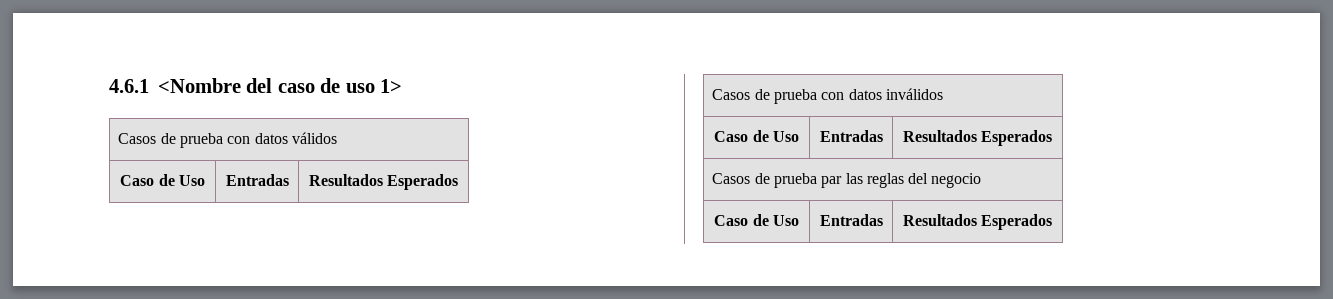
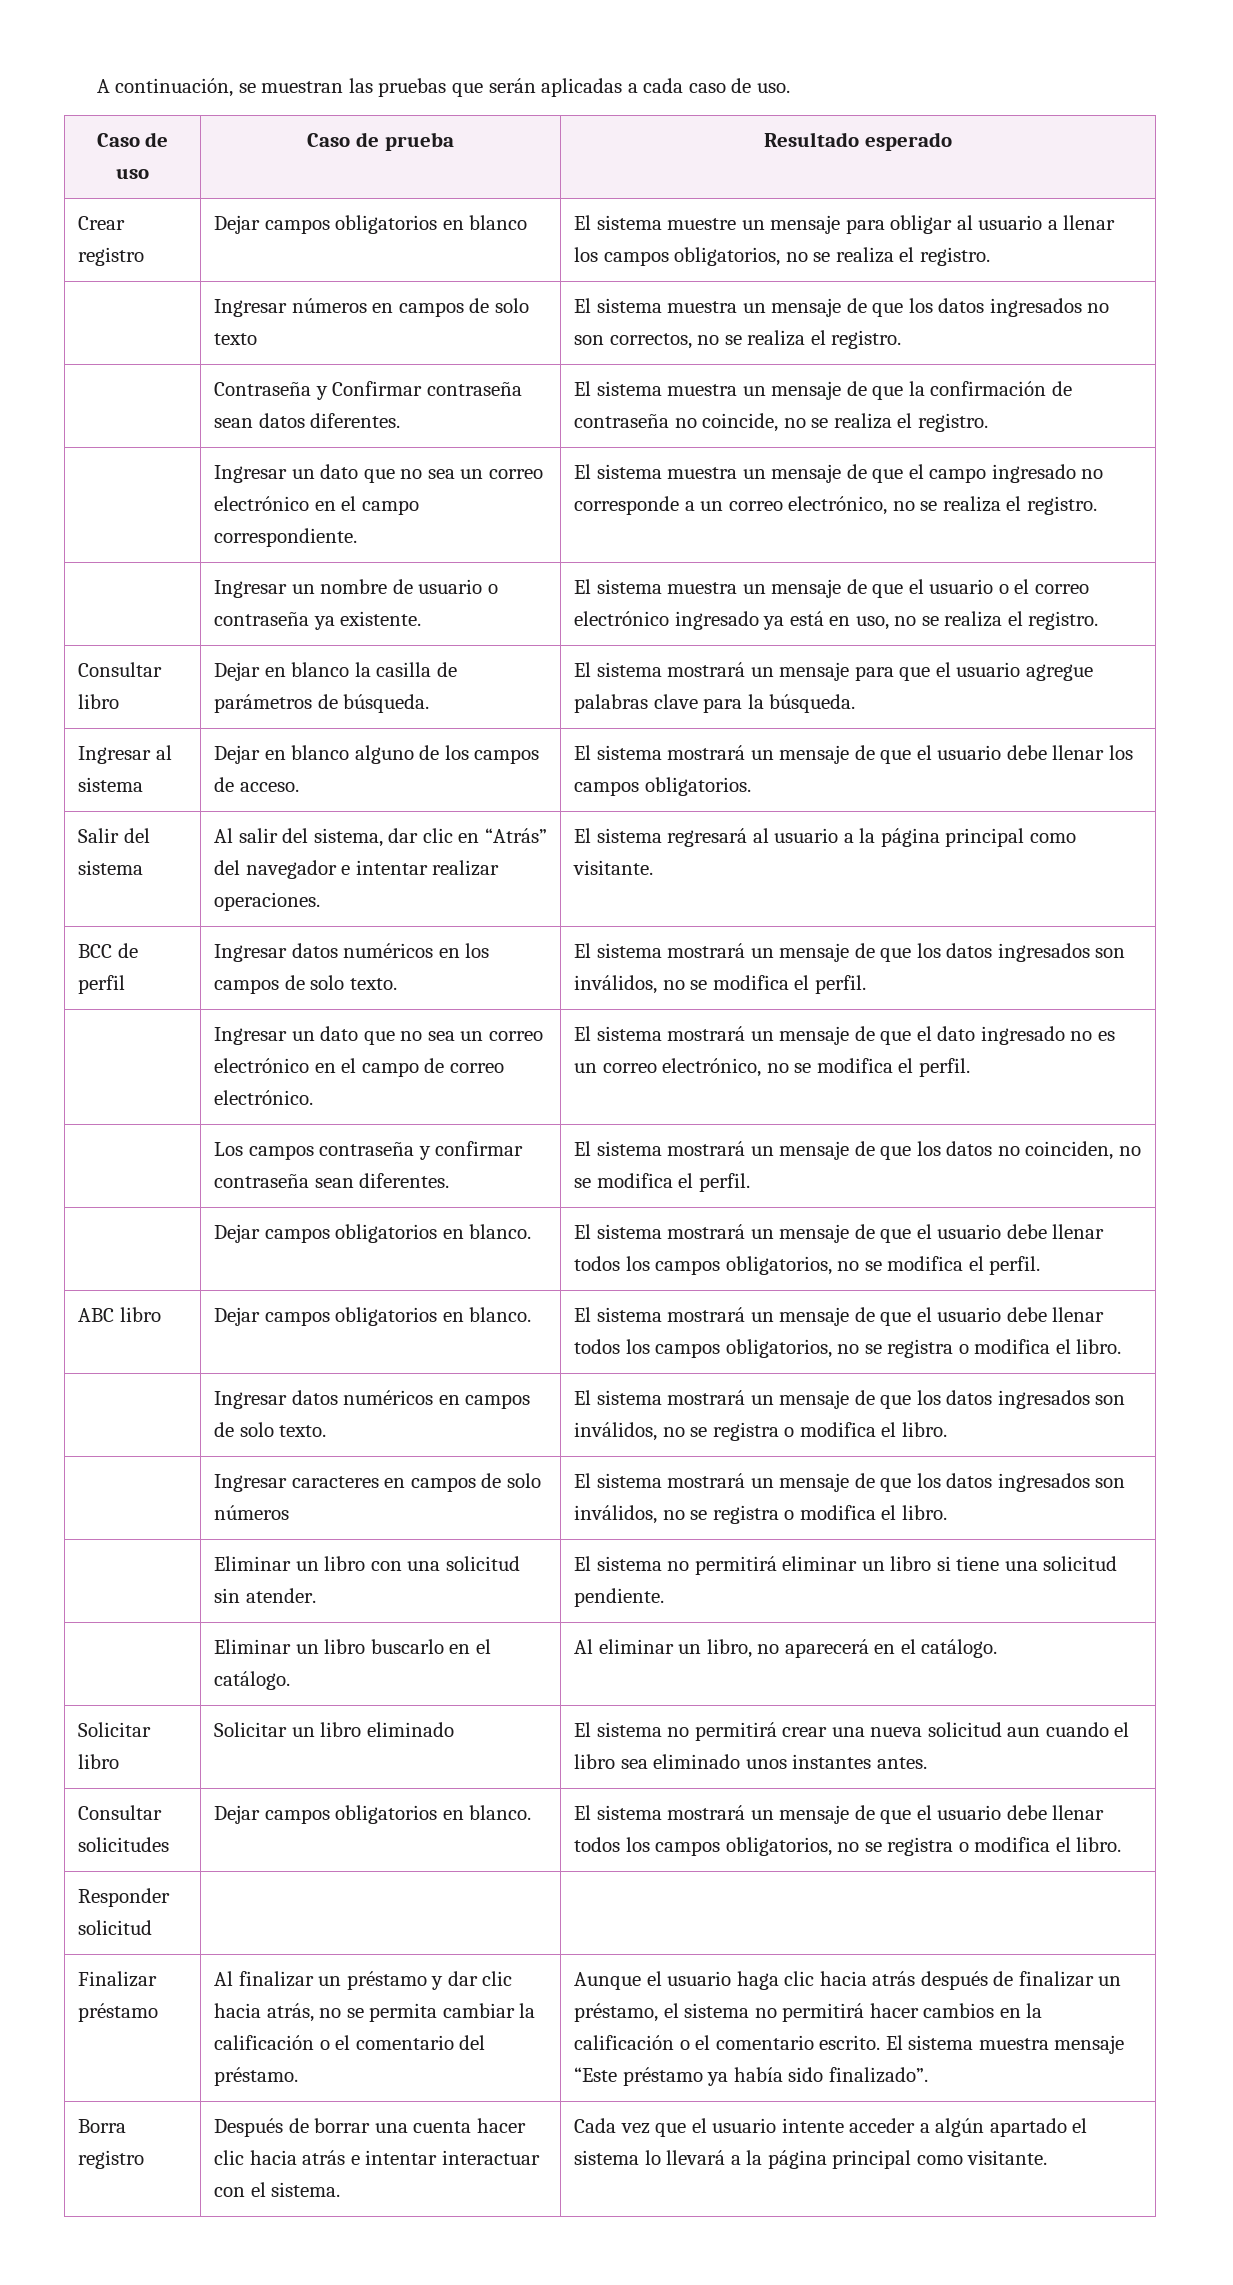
[109,78,403,93] [118,132,337,148] [120,174,205,186] [225,174,289,186] [308,174,459,190] [712,88,943,104] [714,130,799,142] [819,130,883,142] [902,130,1053,146] [712,173,982,188] [714,214,799,226] [819,214,883,226] [902,214,1053,230] 4.6.1 <Nombre del caso de uso 1> // Casos de prueba con datos válidos // Caso de Uso | Entradas | Resultados Esperados // Casos de prueba con datos inválidos // Caso de Uso | Entradas | Resultados Esperados // Casos de prueba par las reglas del negocio // Caso de Uso | Entradas | Resultados Esperados -> [96,78,790,97] [96,132,169,147] [116,168,149,179] [307,132,454,151] [764,132,952,151] [77,216,125,230] [77,247,144,266] [213,215,528,234] [573,215,1116,234] [573,247,990,266] [213,298,529,317] [213,333,257,345] [573,298,1110,317] [573,330,902,349] [213,381,522,400] [213,413,401,428] [573,381,1072,400] [573,413,988,432] [213,464,543,483] [213,496,419,515] [213,528,357,547] [573,464,1104,483] [573,496,1097,515] [213,579,498,598] [213,611,422,630] [573,579,1089,598] [573,611,1099,630] [77,662,162,677] [77,694,119,709] [213,662,457,681] [213,694,430,713] [573,662,1093,681] [573,694,856,713] [77,745,172,764] [77,777,143,792] [213,745,540,764] [213,777,299,792] [573,745,1133,764] [573,777,751,796] [77,828,150,843] [77,860,143,875] [213,828,547,847] [213,860,500,879] [213,892,320,911] [573,828,1076,847] [572,860,653,875] [77,943,138,958] [77,975,125,994] [213,943,490,962] [213,975,397,994] [573,943,1126,962] [573,975,866,994] [213,1026,543,1045] [213,1058,504,1077] [213,1090,313,1105] [573,1026,1115,1045] [573,1058,970,1077] [213,1141,524,1160] [213,1173,450,1188] [573,1141,1141,1160] [573,1173,750,1192] [213,1224,532,1243] [573,1224,1105,1243] [573,1256,1041,1275] [77,1307,161,1322] [213,1307,532,1326] [573,1307,1105,1326] [573,1339,1122,1358] [213,1390,531,1409] [213,1422,327,1437] [573,1390,1126,1409] [573,1422,947,1441] [213,1473,541,1492] [213,1505,289,1520] [573,1473,1126,1492] [573,1505,947,1524] [213,1556,520,1571] [213,1588,316,1603] [573,1556,1118,1575] [573,1588,664,1607] [213,1639,491,1654] [213,1671,290,1690] [573,1639,998,1658] [77,1722,151,1737] [77,1754,119,1769] [213,1722,454,1737] [573,1722,1130,1741] [573,1754,927,1769] [77,1805,162,1820] [77,1837,169,1852] [213,1805,532,1824] [573,1805,1105,1824] [573,1837,1122,1856] [77,1888,170,1907] [77,1920,152,1935] [77,1971,157,1987] [77,2003,158,2022] [213,1971,513,1990] [213,2003,536,2022] [213,2035,486,2050] [213,2067,298,2086] [573,1971,1122,1990] [573,2003,1043,2022] [573,2035,1125,2054] [573,2067,928,2086] [77,2119,126,2133] [77,2150,144,2169] [213,2118,526,2137] [213,2150,540,2165] [213,2182,341,2197] [573,2118,1088,2137] [573,2150,1048,2169] A continuación, se muestran las pruebas que serán aplicadas a cada caso de uso. // Caso de uso | Caso de prueba | Resultado esperado // Crear registro | Dejar campos obligatorios en blanco | El sistema muestre un mensaje para obligar al usuario a llenar los campos obligatorios, no se realiza el registro. // | Ingresar números en campos de solo texto | El sistema muestra un mensaje de que los datos ingresados no son correctos, no se realiza el registro. // | Contraseña y Confirmar contraseña sean datos diferentes. | El sistema muestra un mensaje de que la confirmación de contraseña no coincide, no se realiza el registro. // | Ingresar un dato que no sea un correo electrónico en el campo correspondiente. | El sistema muestra un mensaje de que el campo ingresado no corresponde a un correo electrónico, no se realiza el registro. // | Ingresar un nombre de usuario o contraseña ya existente. | El sistema muestra un mensaje de que el usuario o el correo electrónico ingresado ya está en uso, no se realiza el registro. // Consultar libro | Dejar en blanco la casilla de parámetros de búsqueda. | El sistema mostrará un mensaje para que el usuario agregue palabras clave para la búsqueda. // Ingresar al sistema | Dejar en blanco alguno de los campos de acceso. | El sistema mostrará un mensaje de que el usuario debe llenar los campos obligatorios. // Salir del sistema | Al salir del sistema, dar clic en “Atrás” del navegador e intentar realizar operaciones. | El sistema regresará al usuario a la página principal como visitante. // BCC de perfil | Ingresar datos numéricos en los campos de solo texto. | El sistema mostrará un mensaje de que los datos ingresados son inválidos, no se modifica el perfil. // | Ingresar un dato que no sea un correo electrónico en el campo de correo electrónico. | El sistema mostrará un mensaje de que el dato ingresado no es un correo electrónico, no se modifica el perfil. // | Los campos contraseña y confirmar contraseña sean diferentes. | El sistema mostrará un mensaje de que los datos no coinciden, no se modifica el perfil. // | Dejar campos obligatorios en blanco. | El sistema mostrará un mensaje de que el usuario debe llenar todos los campos obligatorios, no se modifica el perfil. // ABC libro | Dejar campos obligatorios en blanco. | El sistema mostrará un mensaje de que el usuario debe llenar todos los campos obligatorios, no se registra o modifica el libro. // | Ingresar datos numéricos en campos de solo texto. | El sistema mostrará un mensaje de que los datos ingresados son inválidos, no se registra o modifica el libro. // | Ingresar caracteres en campos de solo números | El sistema mostrará un mensaje de que los datos ingresados son inválidos, no se registra o modifica el libro. // | Eliminar un libro con una solicitud sin atender. | El sistema no permitirá eliminar un libro si tiene una solicitud pendiente. // | Eliminar un libro buscarlo en el catálogo. | Al eliminar un libro, no aparecerá en el catálogo. // Solicitar libro | Solicitar un libro eliminado | El sistema no permitirá crear una nueva solicitud aun cuando el libro sea eliminado unos instantes antes. // Consultar solicitudes | Dejar campos obligatorios en blanco. | El sistema mostrará un mensaje de que el usuario debe llenar todos los campos obligatorios, no se registra o modifica el libro. // Responder solicitud | | // Finalizar préstamo | Al finalizar un préstamo y dar clic hacia atrás, no se permita cambiar la calificación o el comentario del préstamo. | Aunque el usuario haga clic hacia atrás después de finalizar un préstamo, el sistema no permitirá hacer cambios en la calificación o el comentario escrito. El sistema muestra mensaje “Este préstamo ya había sido finalizado”. // Borra registro | Después de borrar una cuenta hacer clic hacia atrás e intentar interactuar con el sistema. | Cada vez que el usuario intente acceder a algún apartado el sistema lo llevará a la página principal como visitante.

